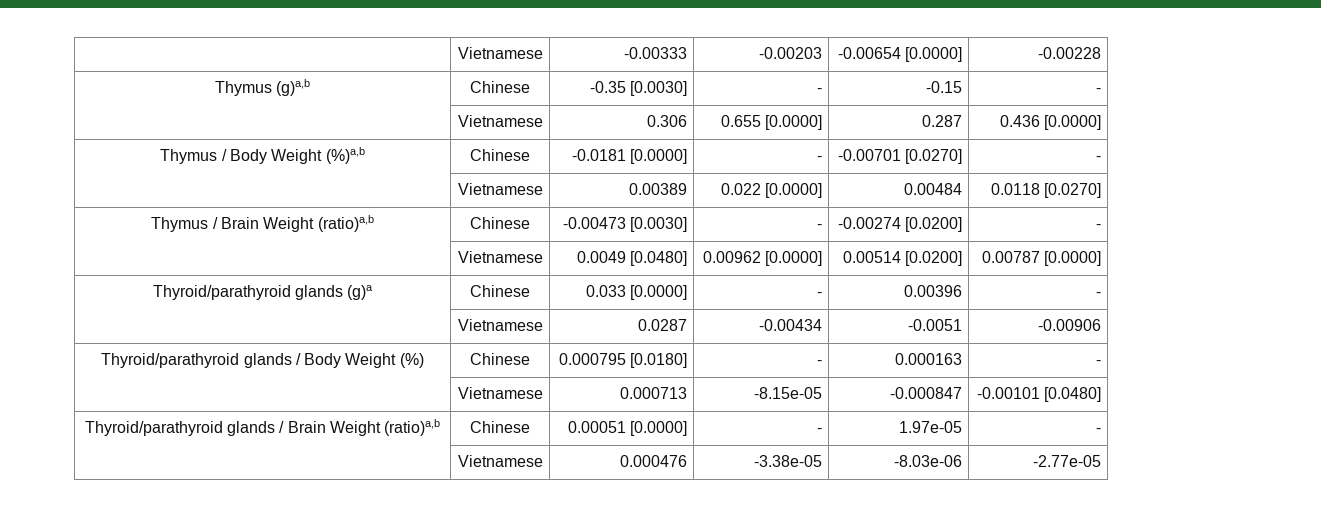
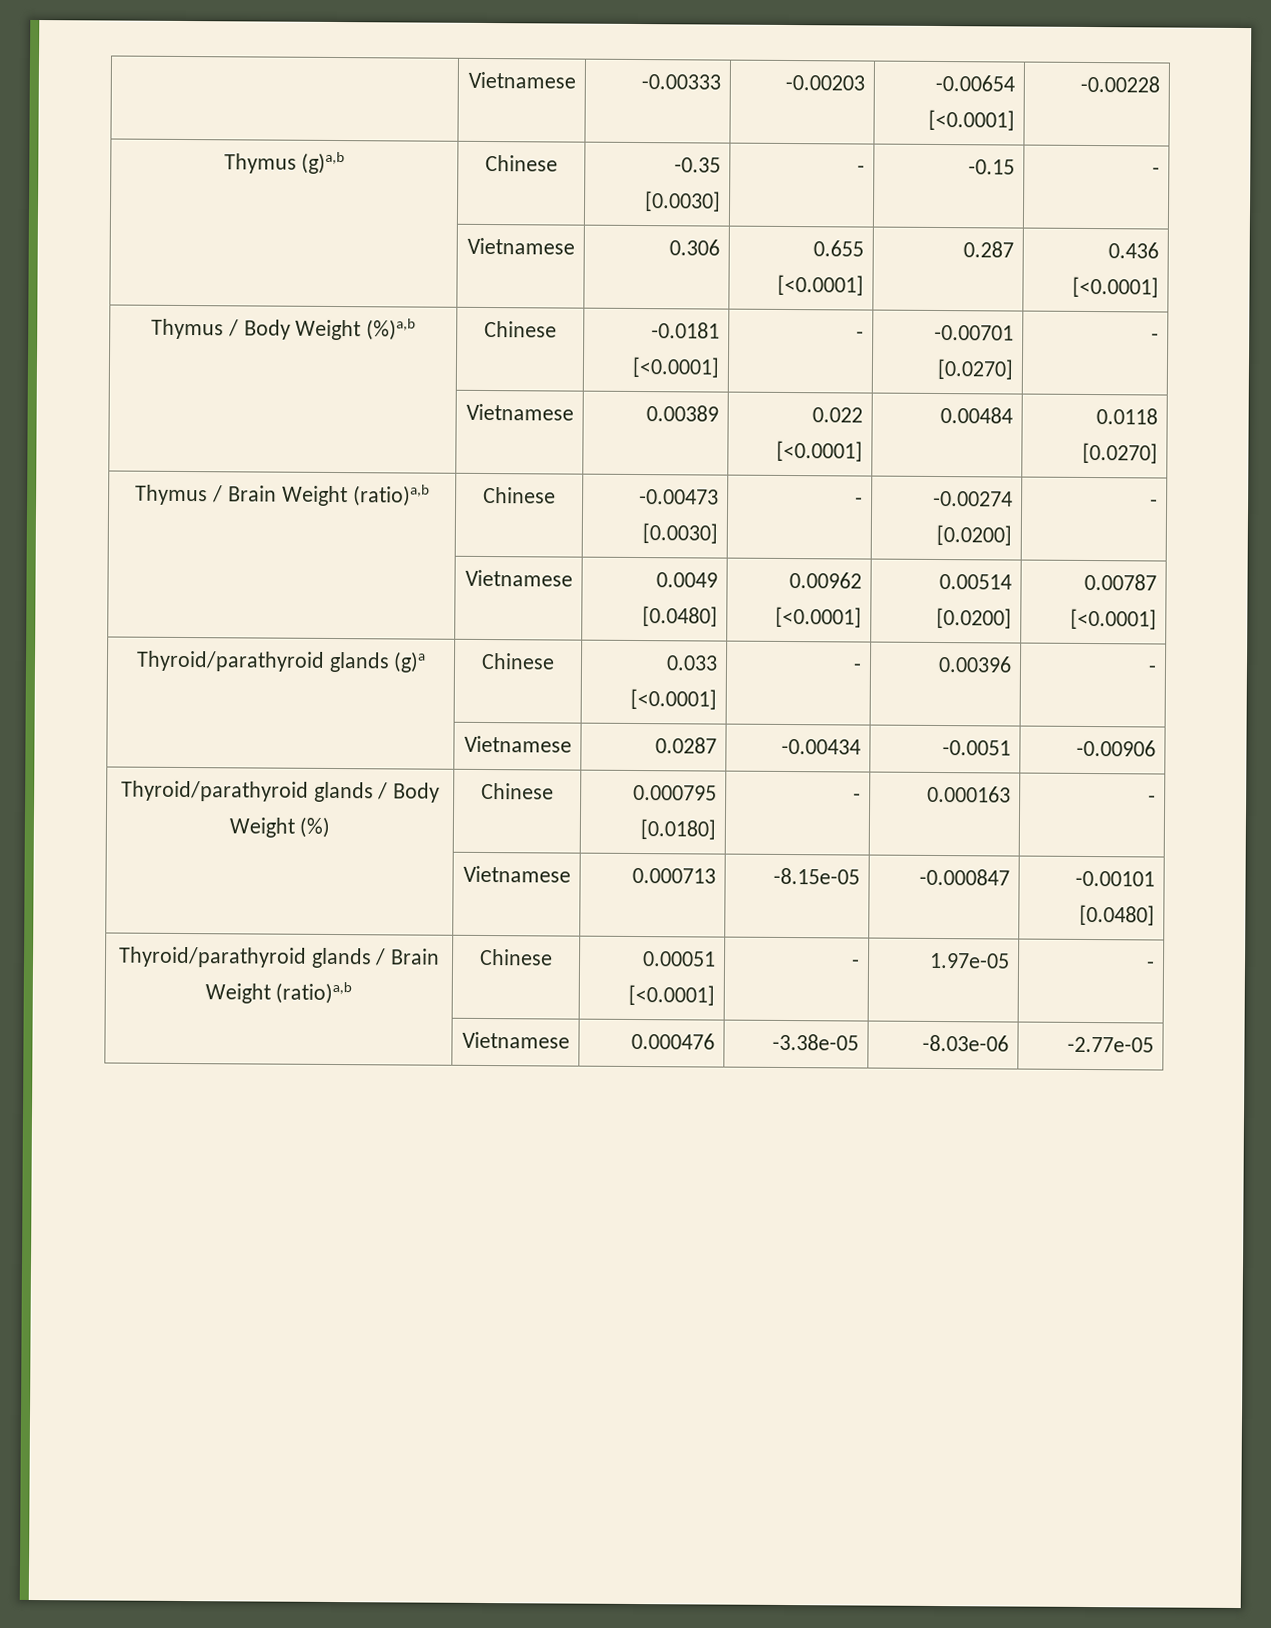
[905,47,963,62] [0.0000] -> [928,109,1016,131] [<0.0001]
[765,115,823,130] [0.0000] -> [777,274,865,296] [<0.0001]
[1044,115,1102,130] [0.0000] -> [1072,276,1160,298] [<0.0001]
[630,149,688,164] [0.0000] -> [632,356,721,378] [<0.0001]
[765,183,823,198] [0.0000] -> [776,440,864,462] [<0.0001]
[765,251,823,266] [0.0000] -> [775,606,863,628] [<0.0001]
[1044,251,1102,266] [0.0000] -> [1070,608,1158,630] [<0.0001]
[630,285,688,300] [0.0000] -> [630,688,718,710] [<0.0001]
[630,421,688,436] [0.0000] -> [628,984,716,1006] [<0.0001]

